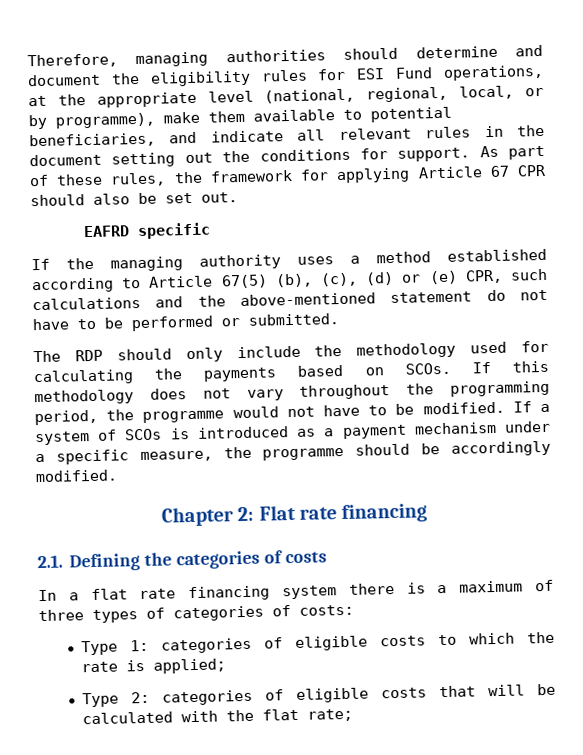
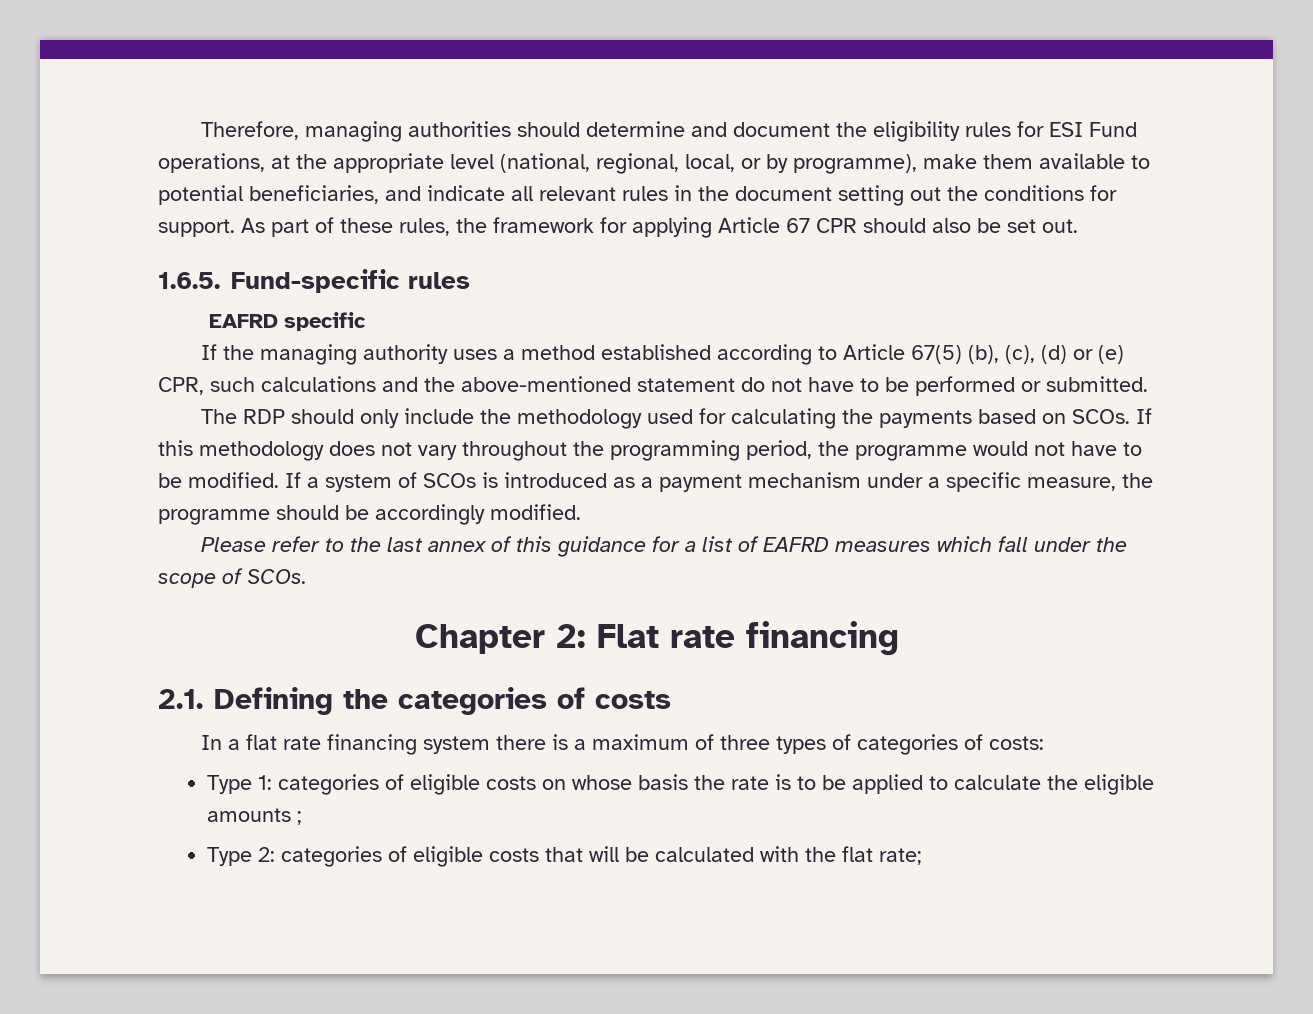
(238, 197) none -> [158,269,470,293] // 1.6.5. Fund-specific rules
(118, 476) none -> [200,536,1127,557] [158,568,307,588] // Please refer to the last annex of this guidance for a list of EAFRD measures which fall under the scope of SCOs.
[438,631,555,646] [81,658,227,674] to which the rate is applied; -> [542,774,1155,795] [207,808,303,825] on whose basis the rate is to be applied to calculate the eligible amounts ;

